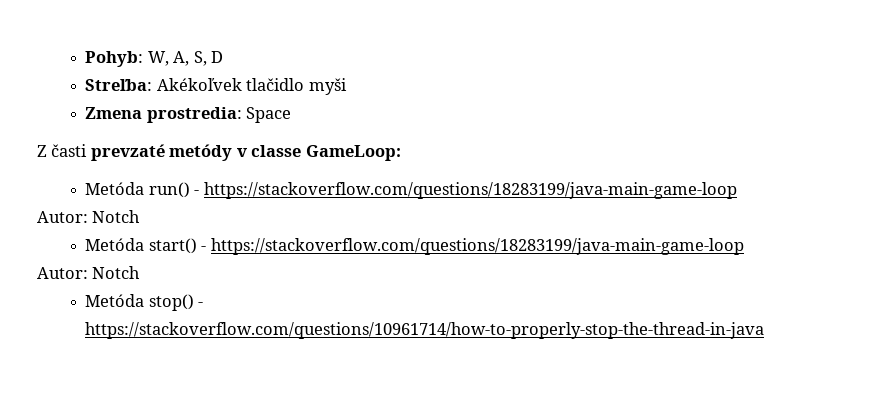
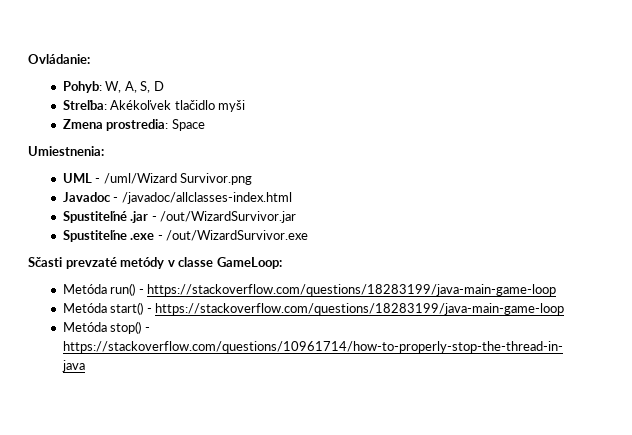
(85, 59) none -> [28,54,90,64] Ovládanie: //
[37,144,88,157] Z časti -> [28,146,104,156] [62,173,253,185] [62,192,292,204] [62,211,297,223] [62,230,309,242] [28,257,62,267] Umiestnenia: // UML - /uml/Wizard Survivor.png // Javadoc - /javadoc/allclasses-index.html // Spustiteľné .jar - /out/WizardSurvivor.jar // Spustiteľne .exe - /out/WizardSurvivor.exe // Sčasti
[37,210,141,223] // Autor: Notch -> (557, 290) none
[37,266,141,279] // Autor: Notch -> (565, 309) none

